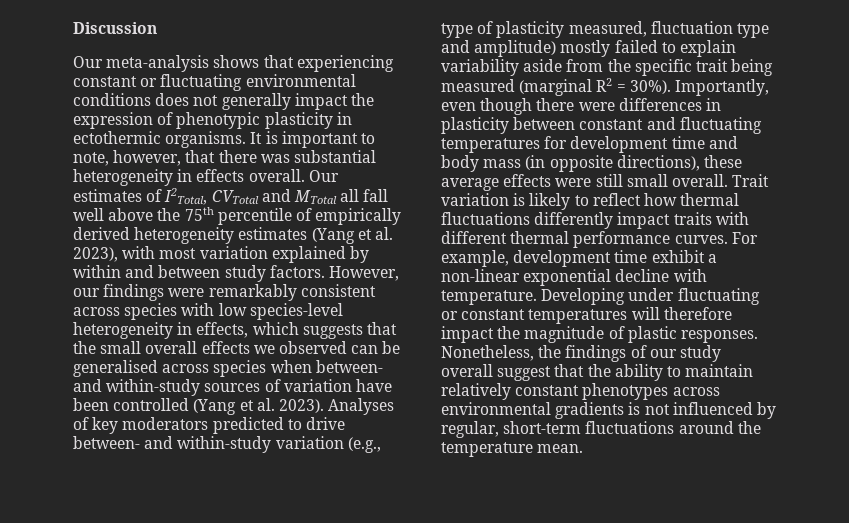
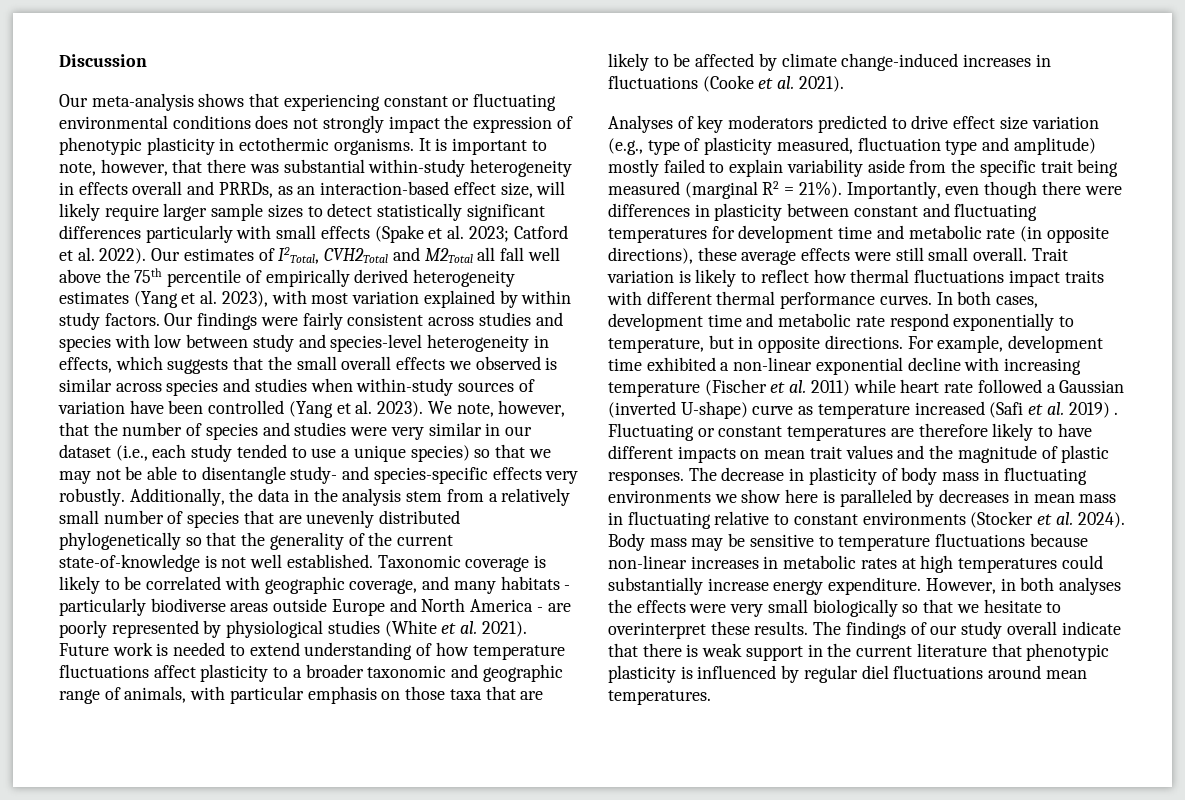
[221,93,291,110] generally -> [322,115,384,133] strongly
(376, 156) none -> [368,159,466,177] within-study
[248,169,305,182] overall. -> [132,181,566,198] [59,203,545,221] [59,225,568,243] [59,247,147,264] overall and PRRDs, as an interaction-based effect size, will likely require larger sample sizes to detect statistically significant differences particularly with small effects (Spake et al. 2023; Catford et al. 2022).
[211,189,337,204] CVTotal and MTotal -> [324,247,473,263] CVH2Total and M2Total
[125,265,399,282] [73,288,100,297] and between study factors. However, our -> [59,312,194,330] study factors. Our
[208,284,297,301] remarkably -> [302,312,343,330] fairly
(120, 311) none -> [478,312,563,326] studies and
(247, 309) none -> [186,334,326,352] between study and
[351,341,401,354] [73,360,383,377] [73,379,102,392] can be generalised across species when between- and -> [545,357,558,370] [59,378,353,396] is similar across species and studies when
(324, 406) none -> [427,400,566,417] [59,422,532,440] [59,444,551,462] [59,466,579,484] [59,488,571,506] [59,510,461,528] [59,532,454,550] [59,554,547,572] [59,576,571,594] [59,598,571,616] [59,620,527,638] [59,642,565,660] [59,664,563,682] [59,686,544,704] [608,53,1051,71] [608,75,844,92] We note, however, that the number of species and studies were very similar in our dataset (i.e., each study tended to use a unique species) so that we may not be able to disentangle study- and species-specific effects very robustly. Additionally, the data in the analysis stem from a relatively small number of species that are unevenly distributed phylogenetically so that the generality of the current state-of-knowledge is not well established. Taxonomic coverage is likely to be correlated with geographic coverage, and many habitats - particularly biodiverse areas outside Europe and North America - are poorly represented by physiological studies (White et al. 2021). Future work is needed to extend understanding of how temperature fluctuations affect plasticity to a broader taxonomic and geographic range of animals, with particular emphasis on those taxa that are likely to be affected by climate change-induced increases in fluctuations (Cooke et al. 2021). //
[73,436,272,453] between- and within-study -> [953,116,1028,130] effect size
[629,80,671,94] 30%). -> [798,181,842,198] 21%).
[441,155,522,172] body mass -> [908,225,1016,239] metabolic rate
[534,212,614,229] differently -> (1005, 276) none
(728, 239) none -> [936,291,1039,308] [608,313,1075,331] [608,335,903,353] In both cases, development time and metabolic rate respond exponentially to temperature, but in opposite directions.
[651,250,705,263] exhibit -> [646,357,716,371] exhibited
[441,288,760,305] [441,307,732,324] [441,326,494,343] temperature. Developing under fluctuating or constant temperatures will therefore impact -> [1004,358,1082,375] [608,379,1125,397] [608,401,1119,419] [608,423,1092,441] [608,445,925,463] increasing temperature (Fischer et al. 2011) while heart rate followed a Gaussian (inverted U-shape) curve as temperature increased (Safi et al. 2019) . Fluctuating or constant temperatures are therefore likely to have different impacts on mean trait values and
[441,345,562,361] Nonetheless, the -> [688,467,1087,485] [608,489,1117,507] [608,511,1125,529] [608,533,1088,551] [608,555,1103,573] [608,577,1122,595] [608,599,1062,617] [608,621,842,639] The decrease in plasticity of body mass in fluctuating environments we show here is paralleled by decreases in mean mass in fluctuating relative to constant environments (Stocker et al. 2024). Body mass may be sensitive to temperature fluctuations because non-linear increases in metabolic rates at high temperatures could substantially increase energy expenditure. However, in both analyses the effects were very small biologically so that we hesitate to overinterpret these results. The
[497,364,754,381] [441,383,720,400] [441,402,776,419] [441,421,761,438] [441,442,584,457] suggest that the ability to maintain relatively constant phenotypes across environmental gradients is not influenced by regular, short-term fluctuations around the temperature mean. -> [1061,621,1121,635] [608,643,1110,661] [608,665,1087,683] [608,690,711,705] indicate that there is weak support in the current literature that phenotypic plasticity is influenced by regular diel fluctuations around mean temperatures.

